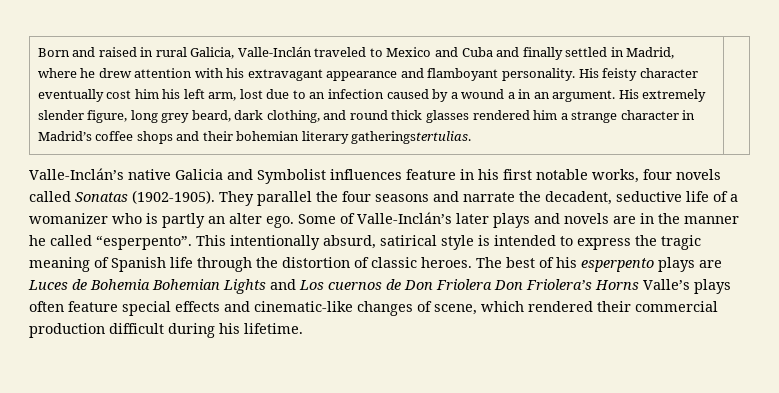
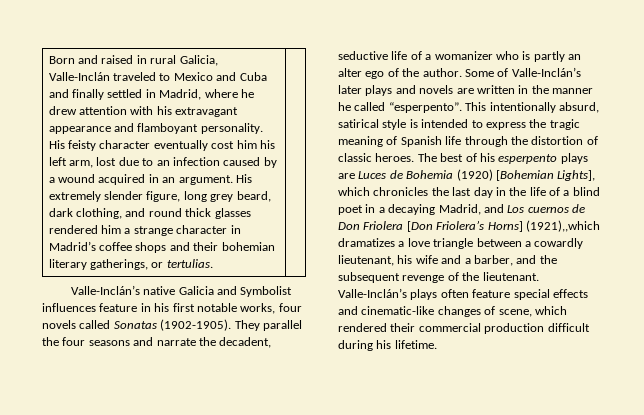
[507,92,515,99] a -> [98,174,146,185] acquired
[351,131,472,144] gatheringstertulias. -> [90,259,213,270] gatherings, or tertulias.
[266,216,294,228] ego. -> [365,68,462,79] ego of the author.
(636, 220) none -> [476,85,515,94] written
[152,279,266,294] Bohemian Lights -> [456,169,596,181] [338,187,600,198] [338,204,481,215] (1920) [Bohemian Lights], which chronicles the last day in the life of a blind poet in a decaying Madrid,
[494,279,690,290] Don Friolera’s Horns Valle’s -> [406,220,600,232] [338,238,584,249] [338,255,557,266] [338,272,539,283] [338,288,407,298] [Don Friolera’s Horns] (1921),,which dramatizes a love triangle between a cowardly lieutenant, his wife and a barber, and the subsequent revenge of the lieutenant. Valle-Inclán’s

